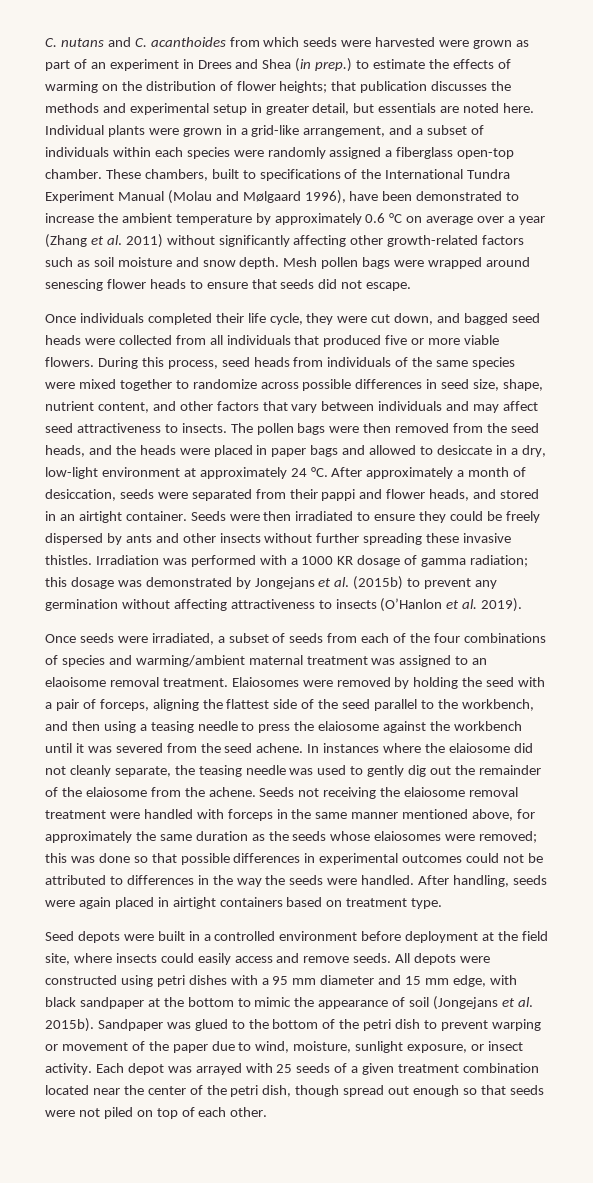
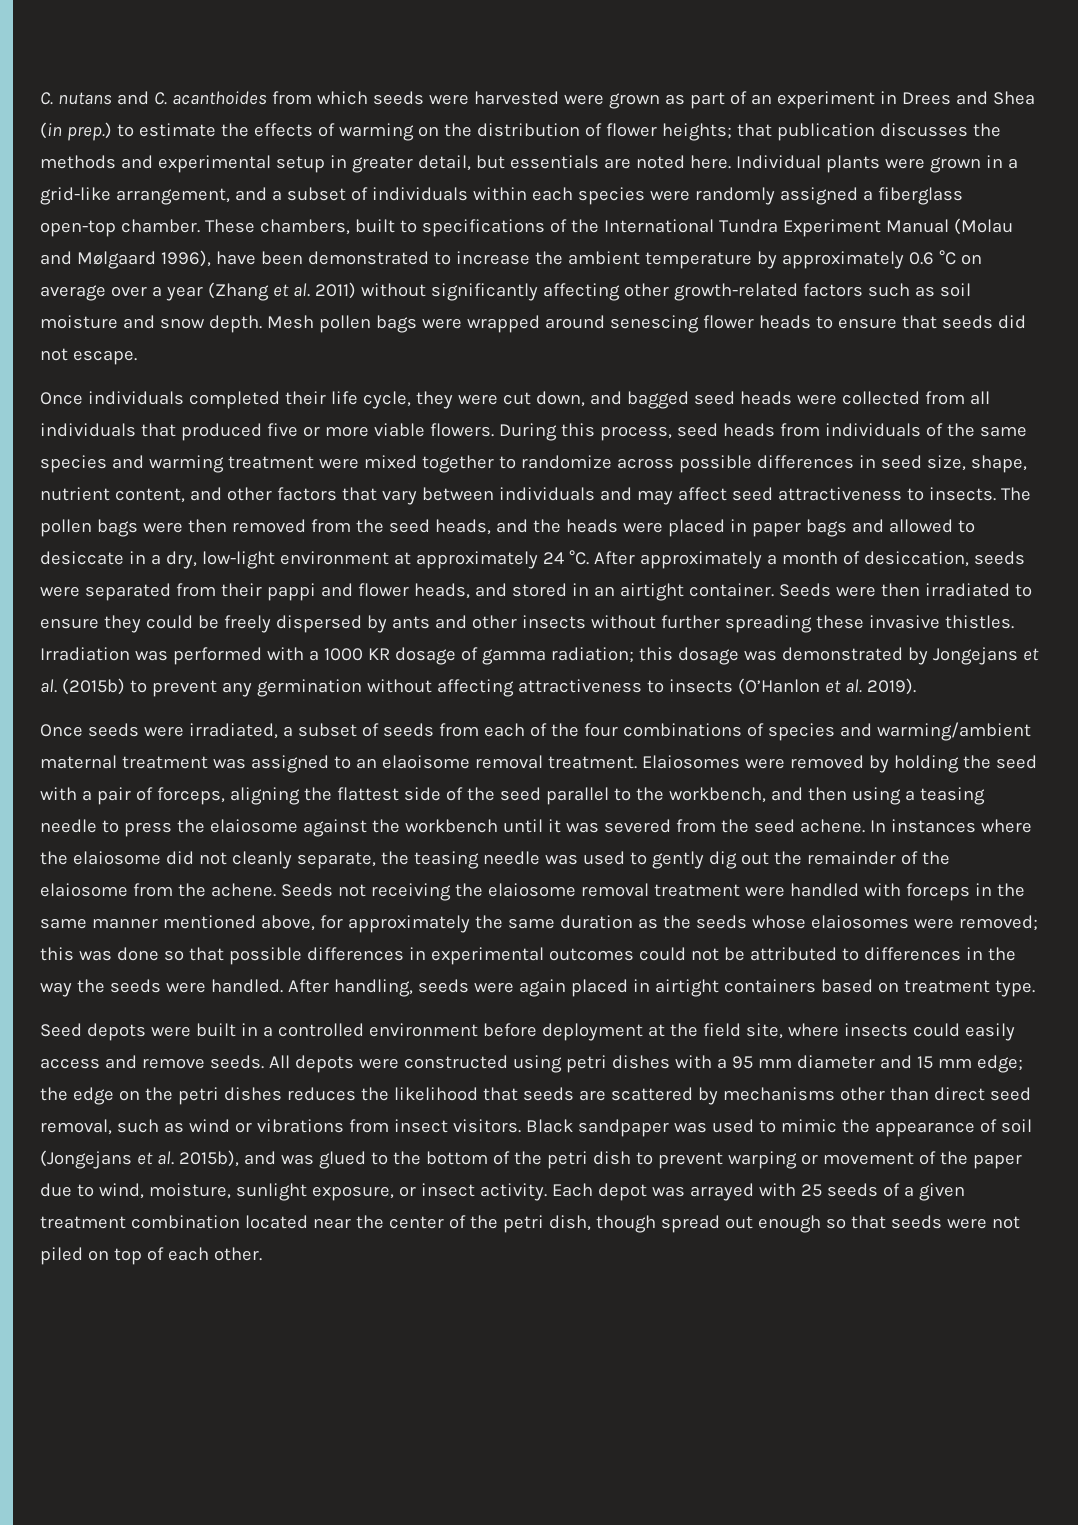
(516, 363) none -> [111,455,314,473] and warming treatment
[452,975,517,987] [45,997,234,1009] edge, with black sandpaper at the bottom -> [976,1055,1023,1073] [40,1087,1031,1105] [40,1119,754,1137] edge; the edge on the petri dishes reduces the likelihood that seeds are scattered by mechanisms other than direct seed removal, such as wind or vibrations from insect visitors. Black sandpaper was used
[45,1018,163,1032] 2015b). Sandpaper -> [178,1150,276,1167] 2015b), and

